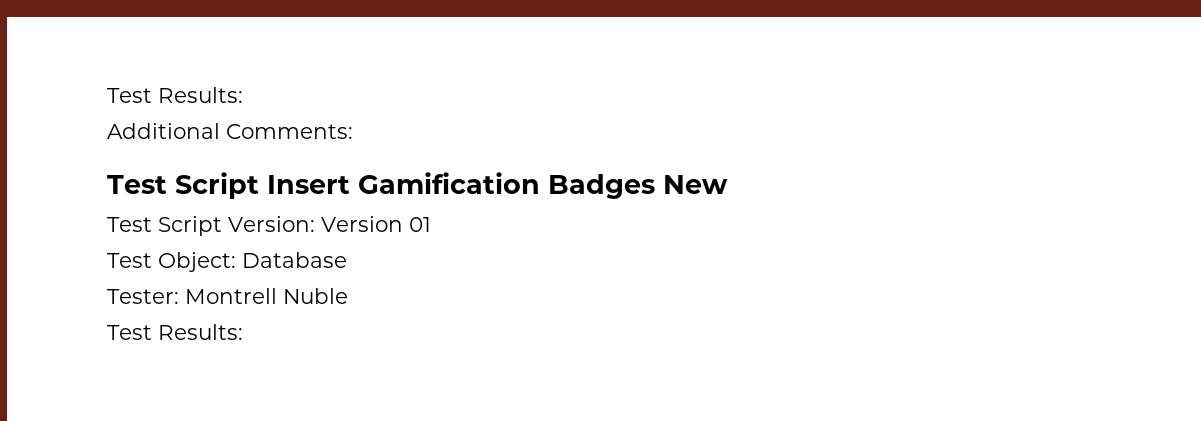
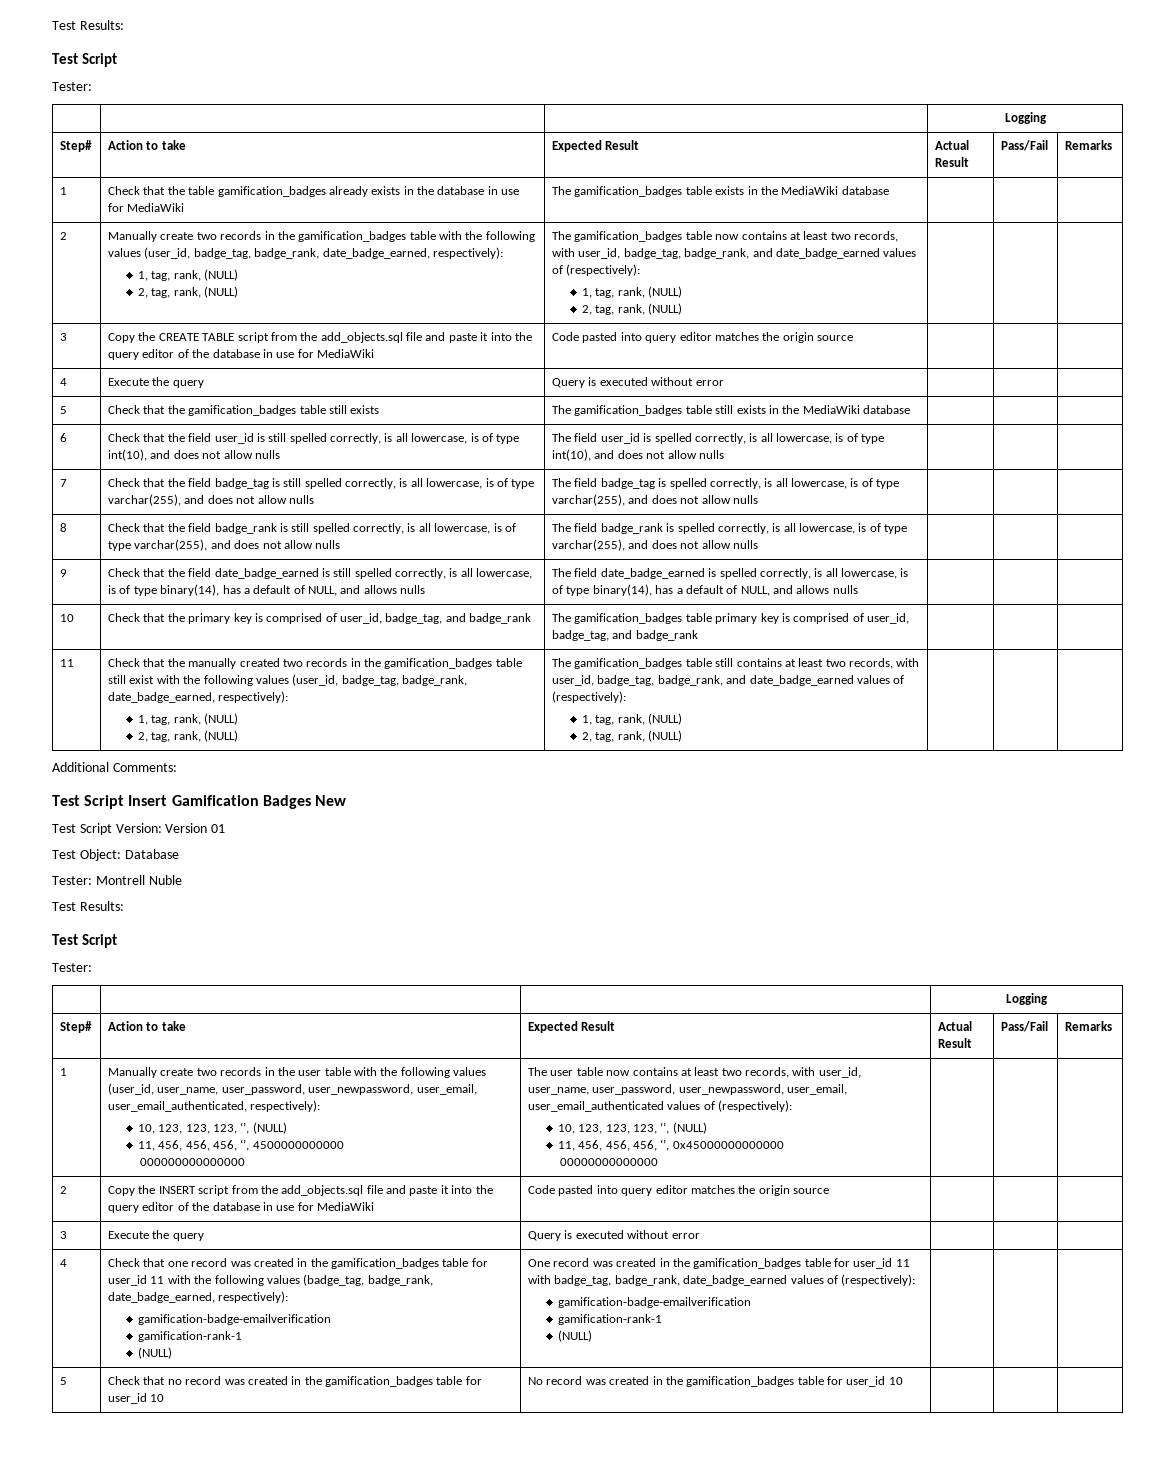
[107,87,243,103] Test Results: -> [52,20,124,30] [52,53,117,67] [52,82,92,91] [1004,112,1047,124] [60,140,93,152] [108,140,186,150] [552,140,640,152] [935,140,970,150] [935,157,970,167] [1001,140,1049,151] [1065,140,1113,150] [60,187,68,195] [108,186,520,197] [108,203,185,212] [552,186,889,197] [60,232,68,240] [108,231,535,242] [108,247,503,259] [137,269,238,281] [137,286,238,298] [552,231,899,242] [552,248,917,259] [552,264,641,276] [581,286,682,298] [581,303,682,315] [60,333,68,341] [108,332,532,343] [108,349,375,360] [552,332,854,343] [60,378,68,386] [108,377,204,388] [552,377,724,388] [60,406,68,414] [108,405,380,416] [552,405,911,416] [60,433,68,442] [108,433,520,444] [108,449,280,461] [552,433,885,444] [552,449,724,461] [60,479,68,487] [108,478,535,489] [108,494,314,506] [552,478,900,489] [552,494,758,506] [60,523,68,532] [108,523,516,534] [108,539,341,551] [552,523,908,534] [552,539,758,551] [60,569,68,577] [108,568,533,579] [108,584,426,596] [552,568,909,579] [552,584,858,596] [60,614,75,622] [108,613,532,624] [552,613,910,624] [552,630,698,641] [60,659,75,667] [108,658,522,669] [108,674,468,686] [108,691,289,703] [137,713,238,725] [137,730,238,742] [552,658,920,669] [552,675,905,686] [552,691,627,703] [581,713,682,725] [581,730,682,742] Test Results: // Test Script // Tester: // | | | Logging // Step# | Action to take | Expected Result | Actual Result | Pass/Fail | Remarks // 1 | Check that the table gamification_badges already exists in the database in use for MediaWiki | The gamification_badges table exists in the MediaWiki database | | | // 2 | Manually create two records in the gamification_badges table with the following values (user_id, badge_tag, badge_rank, date_badge_earned, respectively): // 1, tag, rank, (NULL) // 2, tag, rank, (NULL) | The gamification_badges table now contains at least two records, with user_id, badge_tag, badge_rank, and date_badge_earned values of (respectively): // 1, tag, rank, (NULL) // 2, tag, rank, (NULL) | | | // 3 | Copy the CREATE TABLE script from the add_objects.sql file and paste it into the query editor of the database in use for MediaWiki | Code pasted into query editor matches the origin source | | | // 4 | Execute the query | Query is executed without error | | | // 5 | Check that the gamification_badges table still exists | The gamification_badges table still exists in the MediaWiki database | | | // 6 | Check that the field user_id is still spelled correctly, is all lowercase, is of type int(10), and does not allow nulls | The field user_id is spelled correctly, is all lowercase, is of type int(10), and does not allow nulls | | | // 7 | Check that the field badge_tag is still spelled correctly, is all lowercase, is of type varchar(255), and does not allow nulls | The field badge_tag is spelled correctly, is all lowercase, is of type varchar(255), and does not allow nulls | | | // 8 | Check that the field badge_rank is still spelled correctly, is all lowercase, is of type varchar(255), and does not allow nulls | The field badge_rank is spelled correctly, is all lowercase, is of type varchar(255), and does not allow nulls | | | // 9 | Check that the field date_badge_earned is still spelled correctly, is all lowercase, is of type binary(14), has a default of NULL, and allows nulls | The field date_badge_earned is spelled correctly, is all lowercase, is of type binary(14), has a default of NULL, and allows nulls | | | // 10 | Check that the primary key is comprised of user_id, badge_tag, and badge_rank | The gamification_badges table primary key is comprised of user_id, badge_tag, and badge_rank | | | // 11 | Check that the manually created two records in the gamification_badges table still exist with the following values (user_id, badge_tag, badge_rank, date_badge_earned, respectively): // 1, tag, rank, (NULL) // 2, tag, rank, (NULL) | The gamification_badges table still contains at least two records, with user_id, badge_tag, badge_rank, and date_badge_earned values of (respectively): // 1, tag, rank, (NULL) // 2, tag, rank, (NULL) | | |
(243, 332) none -> [52,934,117,948] [52,963,92,972] [1006,993,1048,1005] [60,1021,93,1033] [108,1021,186,1031] [528,1021,616,1033] [938,1021,973,1031] [938,1038,973,1048] [1001,1021,1049,1032] [1065,1021,1113,1031] [60,1068,68,1076] [108,1067,487,1078] [108,1083,477,1095] [108,1100,321,1112] [137,1122,287,1134] [137,1139,344,1151] [140,1158,246,1166] [528,1067,861,1078] [528,1084,848,1095] [528,1100,793,1112] [557,1122,707,1134] [557,1139,784,1151] [560,1158,659,1166] [60,1186,68,1194] [108,1185,493,1196] [108,1202,375,1213] [528,1185,830,1196] [60,1231,68,1239] [108,1230,204,1241] [528,1230,700,1241] [60,1259,68,1267] [108,1258,488,1269] [108,1274,433,1286] [108,1291,289,1303] [137,1314,331,1325] [137,1331,242,1342] [137,1347,172,1359] [528,1258,910,1269] [528,1274,916,1286] [557,1297,751,1308] [557,1314,662,1325] [557,1330,592,1342] [60,1377,68,1385] [108,1376,482,1387] [108,1393,165,1404] [528,1376,903,1387] // Test Script // Tester: // | | | Logging // Step# | Action to take | Expected Result | Actual Result | Pass/Fail | Remarks // 1 | Manually create two records in the user table with the following values (user_id, user_name, user_password, user_newpassword, user_email, user_email_authenticated, respectively): // 10, 123, 123, 123, ‘’, (NULL) // 11, 456, 456, 456, ‘’, 4500000000000 // 000000000000000 | The user table now contains at least two records, with user_id, user_name, user_password, user_newpassword, user_email, user_email_authenticated values of (respectively): // 10, 123, 123, 123, ‘’, (NULL) // 11, 456, 456, 456, ‘’, 0x45000000000000 // 00000000000000 | | | // 2 | Copy the INSERT script from the add_objects.sql file and paste it into the query editor of the database in use for MediaWiki | Code pasted into query editor matches the origin source | | | // 3 | Execute the query | Query is executed without error | | | // 4 | Check that one record was created in the gamification_badges table for user_id 11 with the following values (badge_tag, badge_rank, date_badge_earned, respectively): // gamification-badge-emailverification // gamification-rank-1 // (NULL) | One record was created in the gamification_badges table for user_id 11 with badge_tag, badge_rank, date_badge_earned values of (respectively): // gamification-badge-emailverification // gamification-rank-1 // (NULL) | | | // 5 | Check that no record was created in the gamification_badges table for user_id 10 | No record was created in the gamification_badges table for user_id 10 | | |

